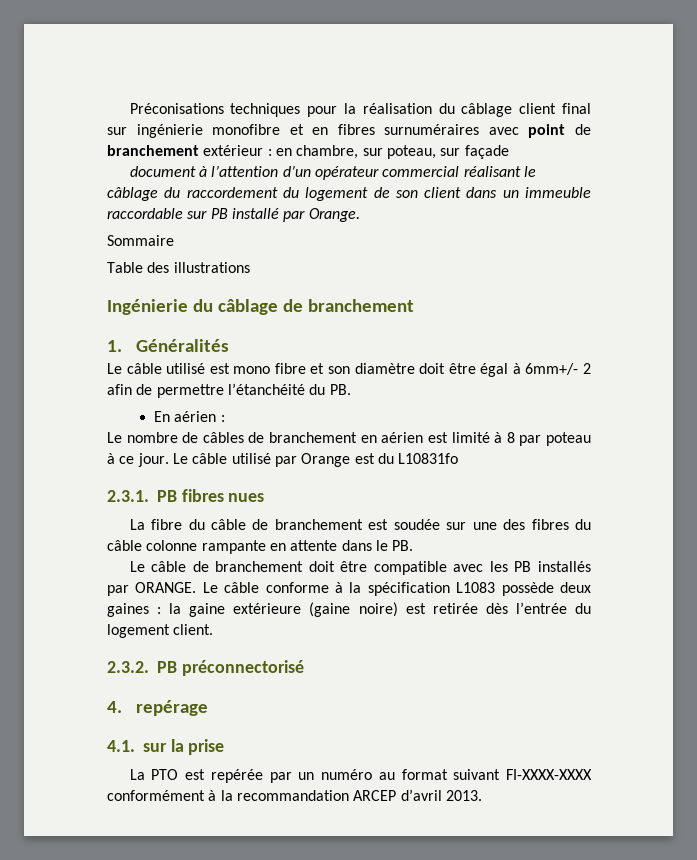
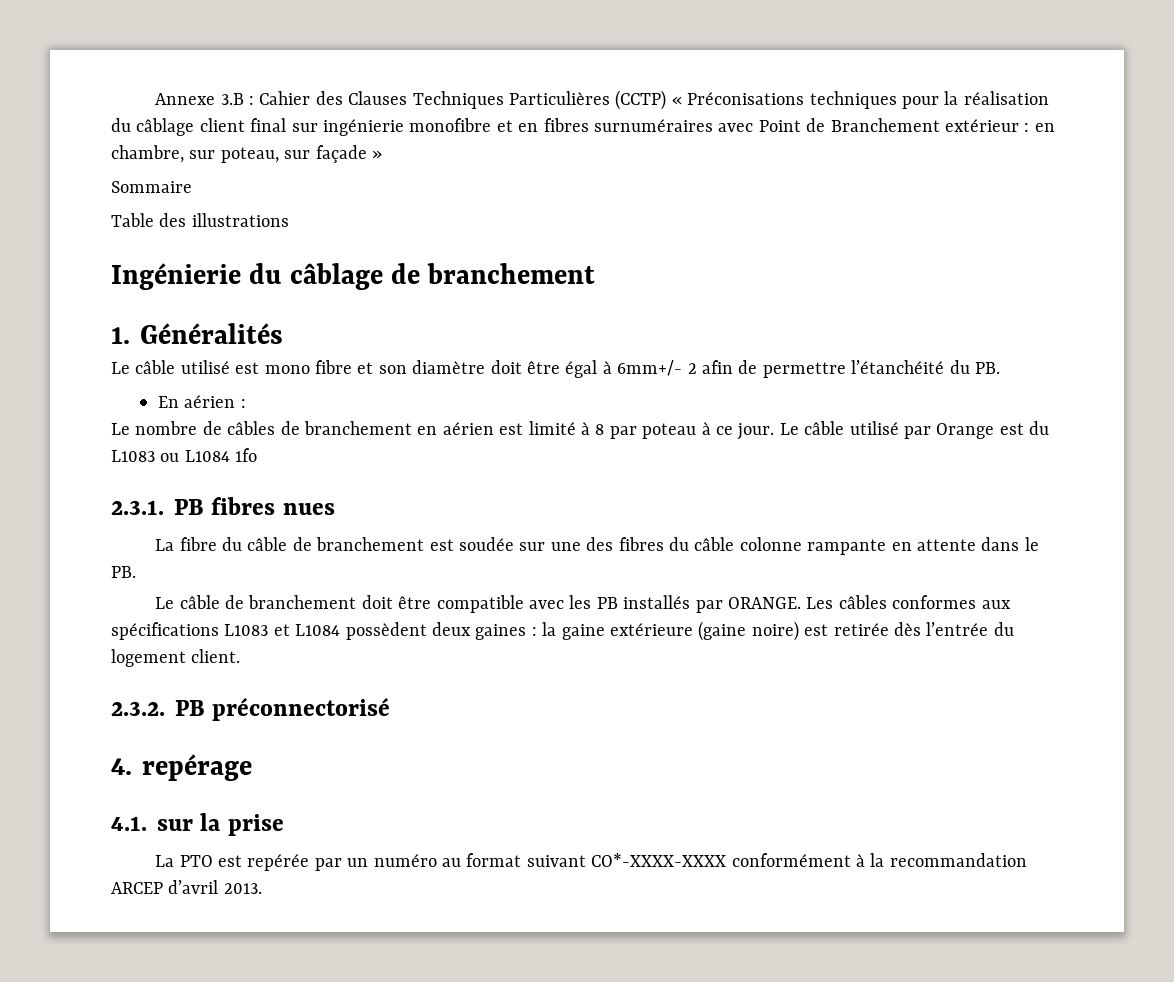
(129, 108) none -> [155,90,682,110] Annexe 3.B : Cahier des Clauses Techniques Particulières (CCTP) «
[528,124,591,138] [107,145,199,156] point de branchement -> [758,118,940,132] Point de Branchement
[129,165,536,180] [107,187,592,201] [107,208,360,222] // document à l’attention d’un opérateur commercial réalisant le câblage du raccordement du logement de son client dans un immeuble raccordable sur PB installé par Orange. -> [372,150,382,159] »
[398,453,459,464] L10831fo -> [111,448,258,462] L1083 ou L1084 1fo
[202,582,554,596] Le câble conforme à la spécification L1083 possède -> [806,595,1011,609] [111,622,427,640] Les câbles conformes aux spécifications L1083 et L1084 possèdent
[506,769,592,780] FI-XXXX-XXXX -> [591,853,727,867] CO*-XXXX-XXXX

